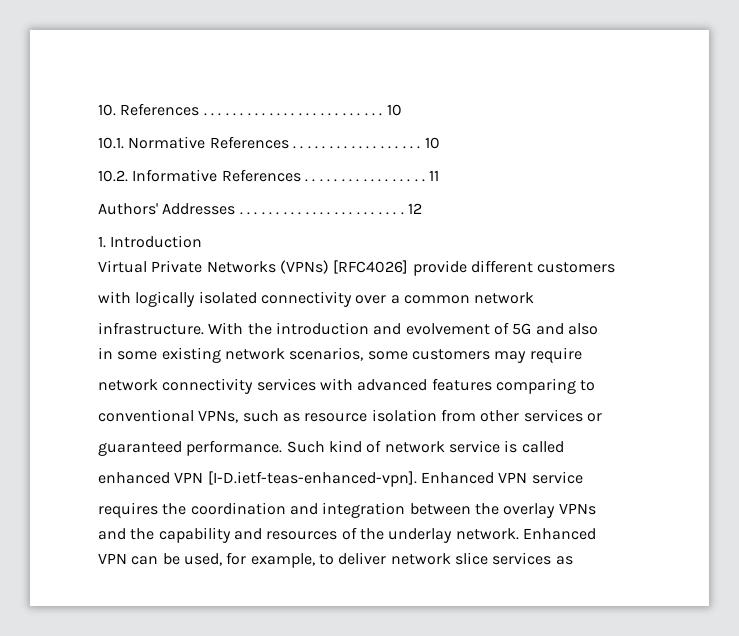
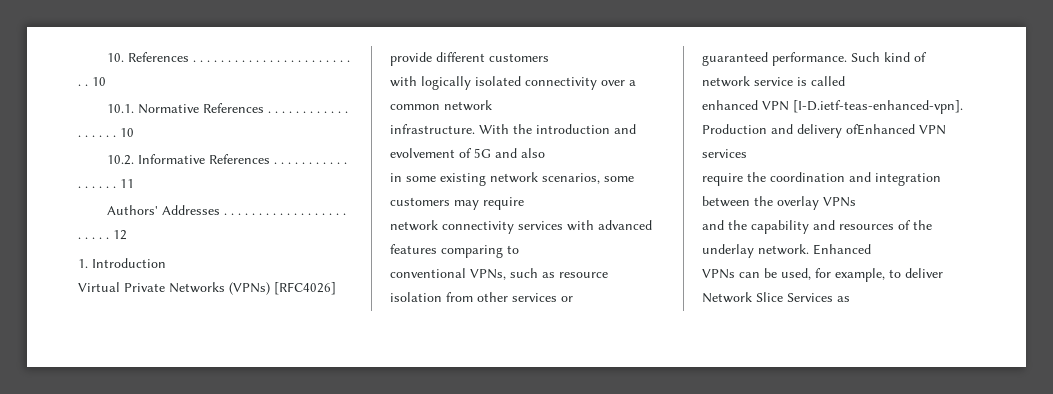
[420,471,583,484] [98,502,158,518] Enhanced VPN service // requires -> [702,124,946,138] [702,149,747,158] [702,173,743,186] Production and delivery ofEnhanced VPN services // require
[98,553,127,564] VPN -> [702,269,735,279] VPNs
[390,552,552,565] network slice services -> [702,292,833,303] Network Slice Services

